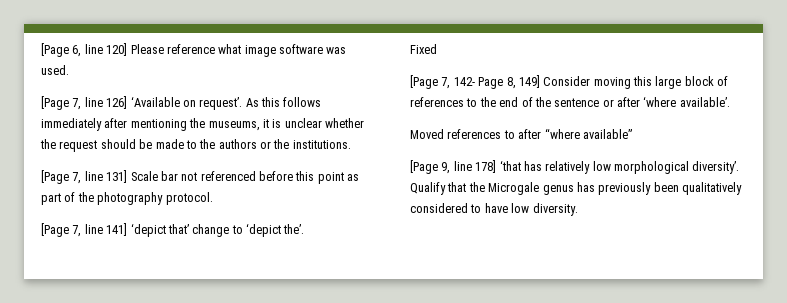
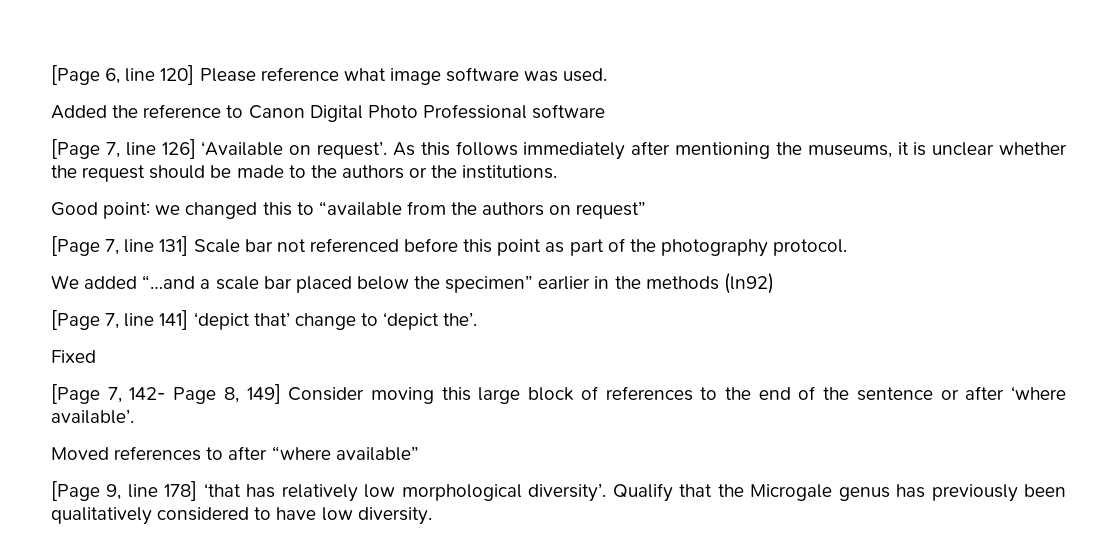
(69, 70) none -> [51,104,606,122] // Added the reference to Canon Digital Photo Professional software
(351, 144) none -> [51,201,647,219] // Good point: we changed this to “available from the authors on request”
(213, 198) none -> [51,273,774,294] // We added “…and a scale bar placed below the specimen” earlier in the methods (ln92)

